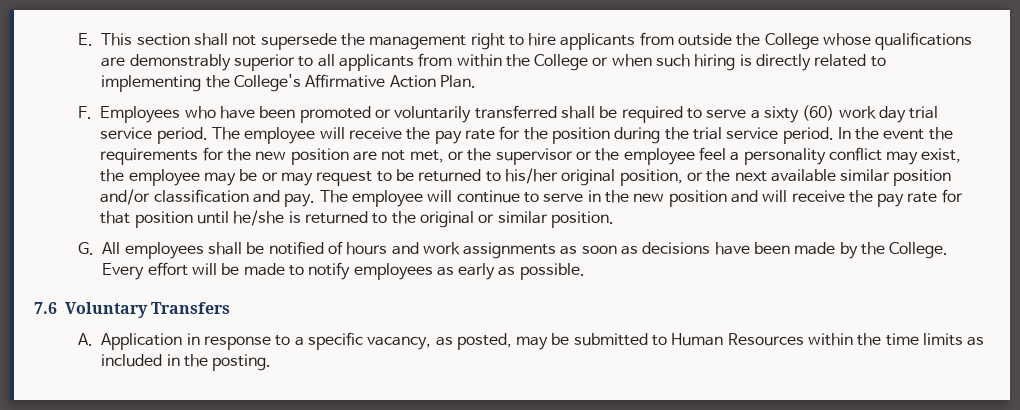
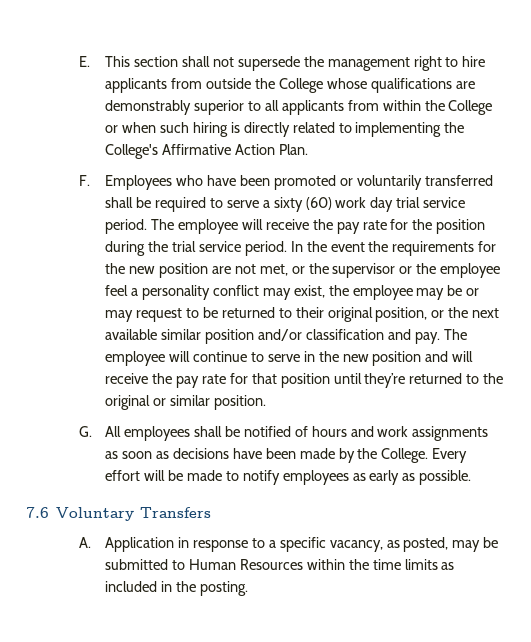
[504,168,558,184] his/her -> [295,307,324,318] their
[233,210,301,226] he/she is -> [364,373,406,388] they’re

